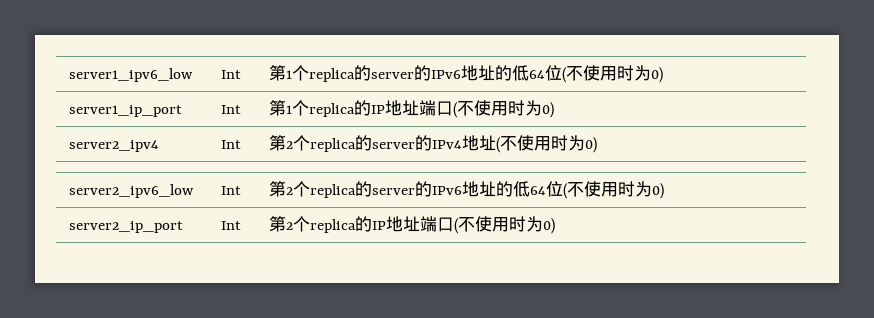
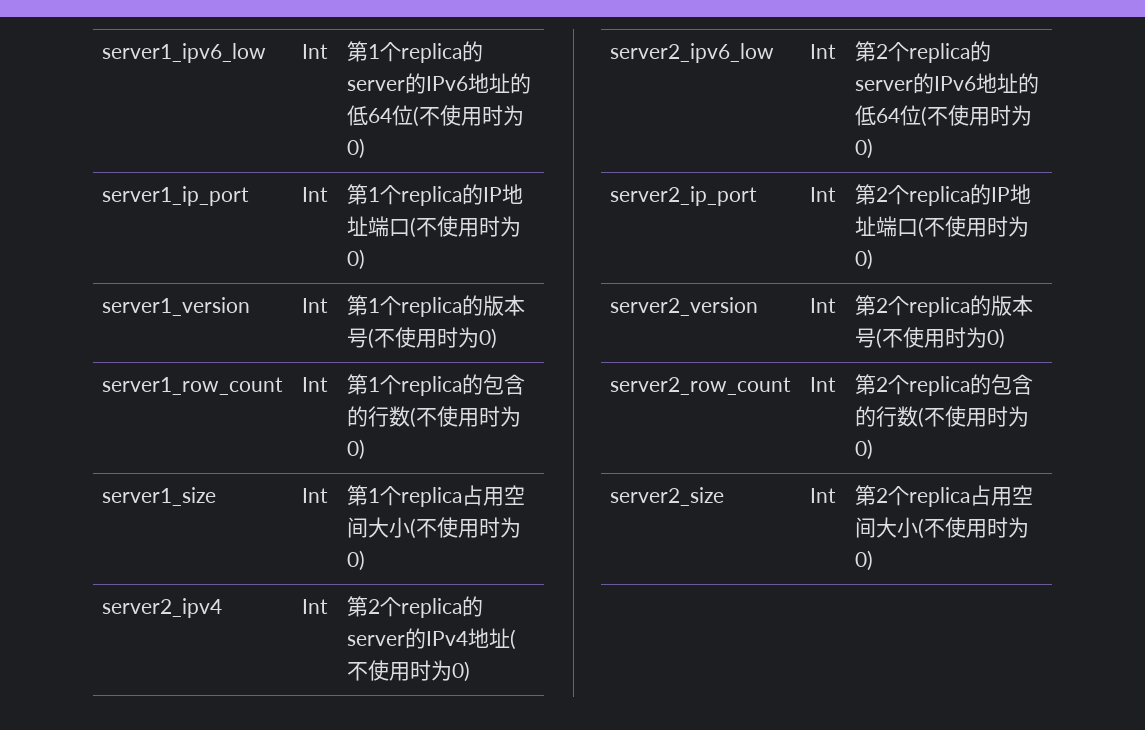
(554, 110) none -> [102,297,251,316] [302,298,329,313] [347,295,526,317] [347,327,498,349] [102,377,284,395] [302,377,329,392] [347,374,526,396] [347,406,522,428] [347,439,366,460] [102,487,217,506] [302,488,329,503] [347,485,526,507] [347,517,522,539] [347,550,366,571] // server1_version | Int | 第1个replica的版本号(不使用时为0) // server1_row_count | Int | 第1个replica的包含的行数(不使用时为0) // server1_size | Int | 第1个replica占用空间大小(不使用时为0)
(555, 226) none -> [610,297,759,316] [810,298,837,313] [855,295,1034,317] [855,327,1006,349] [610,377,792,395] [810,377,837,392] [855,374,1034,396] [855,406,1030,428] [855,439,874,460] [610,487,725,506] [810,488,837,503] [855,485,1034,507] [855,517,1030,539] [855,550,874,571] // server2_version | Int | 第2个replica的版本号(不使用时为0) // server2_row_count | Int | 第2个replica的包含的行数(不使用时为0) // server2_size | Int | 第2个replica占用空间大小(不使用时为0)

